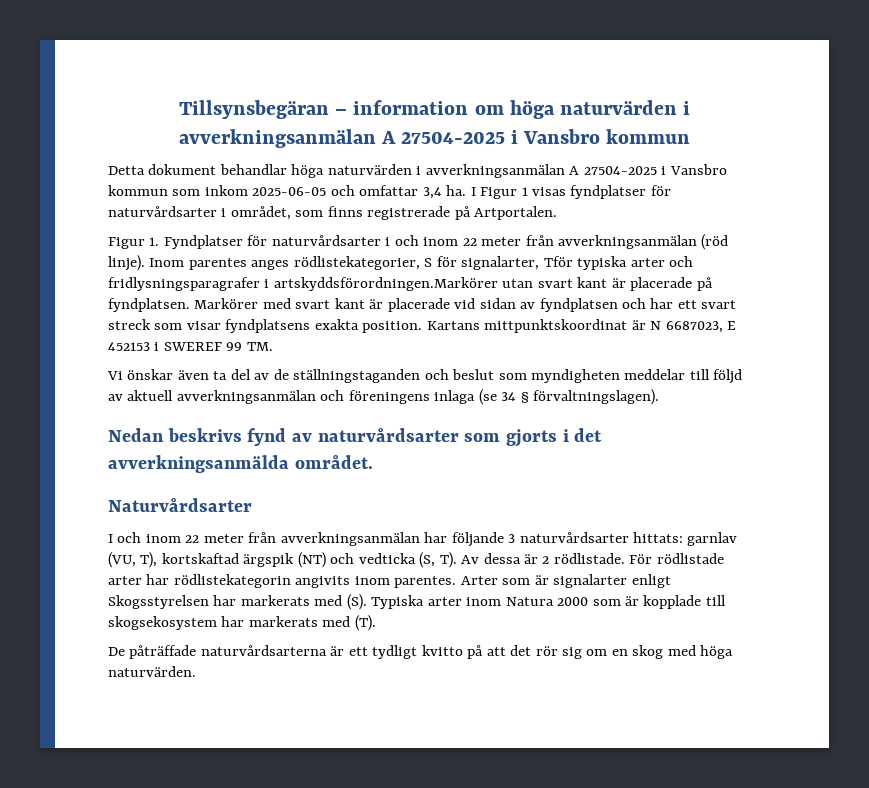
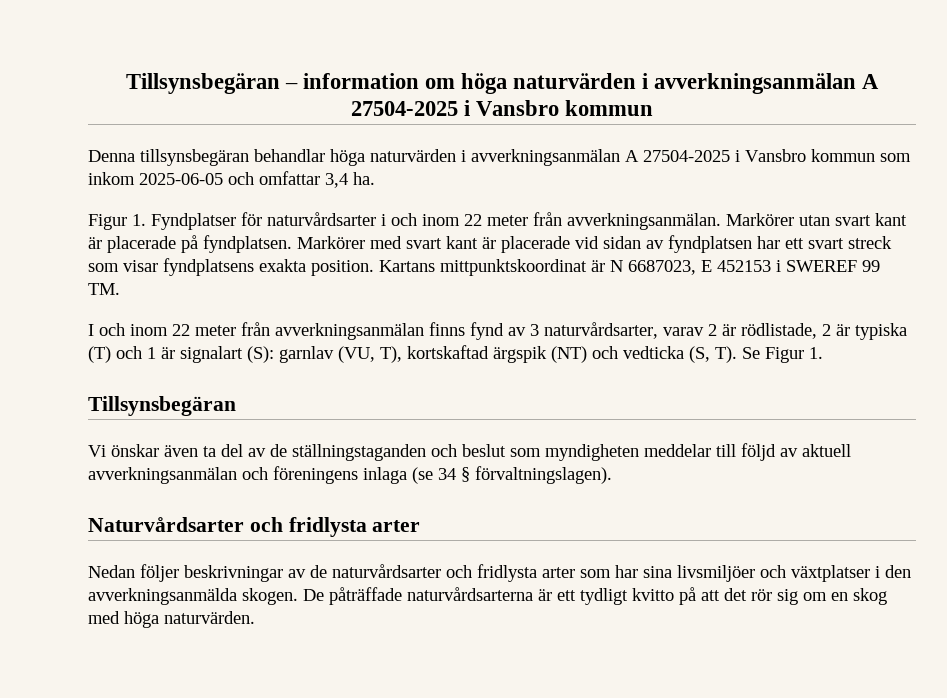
[108,164,217,175] Detta dokument -> [88,149,249,166] Denna tillsynsbegäran
[470,185,671,199] [108,206,558,220] I Figur 1 visas fyndplatser för naturvårdsarter i området, som finns registrerade på Artportalen. -> (375, 178) none
[558,234,729,250] [108,255,694,271] [108,277,498,291] avverkningsanmälan (röd linje). Inom parentes anges rödlistekategorier, S för signalarter, Tför typiska arter och fridlysningsparagrafer i artskyddsförordningen.Markörer -> [567,213,794,230] avverkningsanmälan. Markörer
[622,298,647,309] och -> (752, 244) none
(273, 346) none -> [88,322,907,340] [88,345,823,363] [88,396,236,416] // I och inom 22 meter från avverkningsanmälan finns fynd av 3 naturvårdsarter, varav 2 är rödlistade, 2 är typiska (T) och 1 är signalart (S): garnlav (VU, T), kortskaftad ärgspik (NT) och vedticka (S, T). Se Figur 1. // Tillsynsbegäran
[108,428,603,447] [108,455,373,473] [108,498,252,512] [108,532,738,547] [108,552,724,568] [108,574,671,588] [108,594,726,610] [108,615,376,631] Nedan beskrivs fynd av naturvårdsarter som gjorts i det avverkningsanmälda området. // Naturvårdsarter // I och inom 22 meter från avverkningsanmälan har följande 3 naturvårdsarter hittats: garnlav (VU, T), kortskaftad ärgspik (NT) och vedticka (S, T). Av dessa är 2 rödlistade. För rödlistade arter har rödlistekategorin angivits inom parentes. Arter som är signalarter enligt Skogsstyrelsen har markerats med (S). Typiska arter inom Natura 2000 som är kopplade till skogsekosystem har markerats med (T). // -> [88,517,421,537] [88,564,911,582] [88,588,298,605] Naturvårdsarter och fridlysta arter // Nedan följer beskrivningar av de naturvårdsarter och fridlysta arter som har sina livsmiljöer och växtplatser i den avverkningsanmälda skogen.

